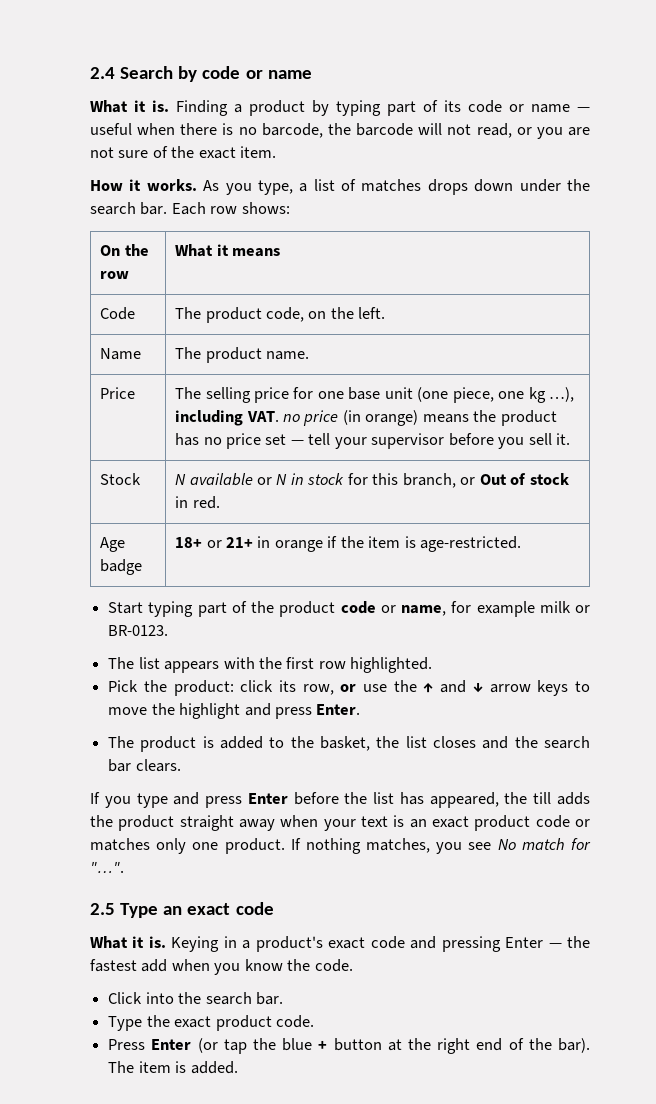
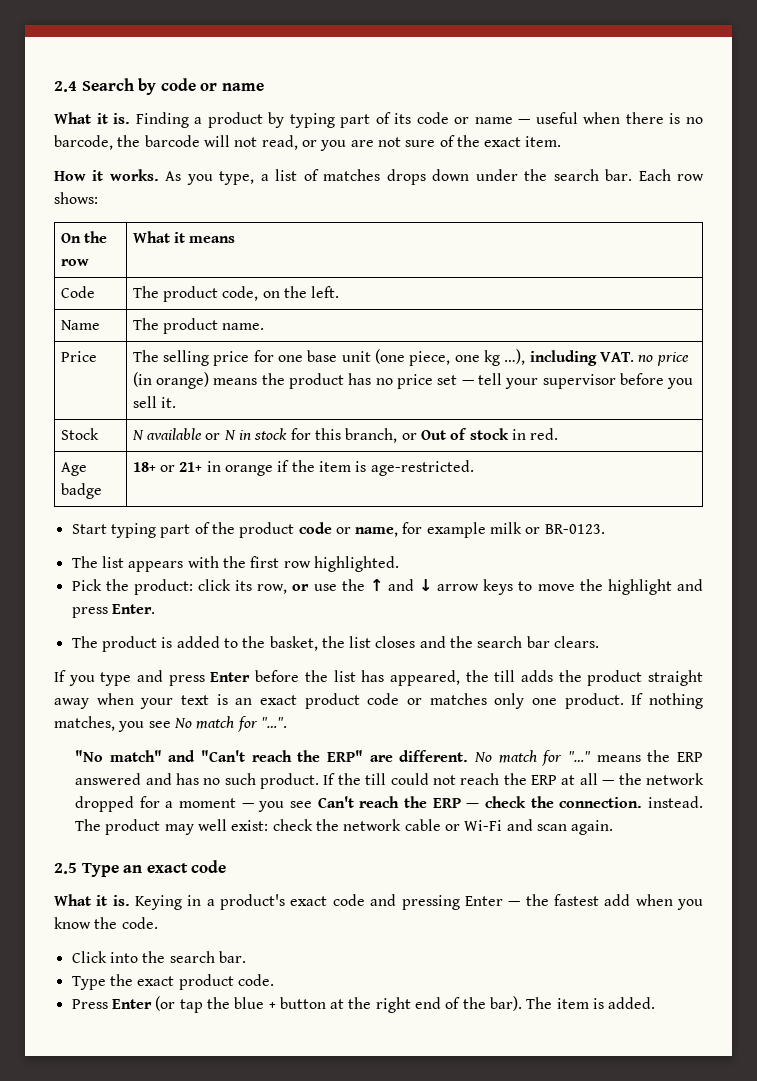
(124, 867) none -> [75,750,704,766] [75,773,704,789] [75,796,704,812] [75,819,614,835] // "No match" and "Can't reach the ERP" are different. No match for "…" means the ERP answered and has no such product. If the till could not reach the ERP at all — the network dropped for a moment — you see Can't reach the ERP — check the connection. instead. The product may well exist: check the network cable or Wi-Fi and scan again.

